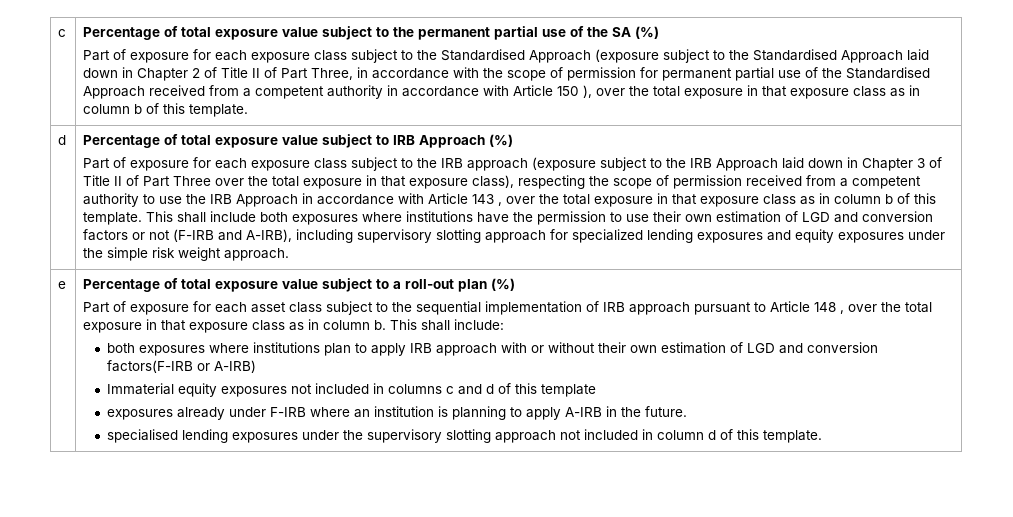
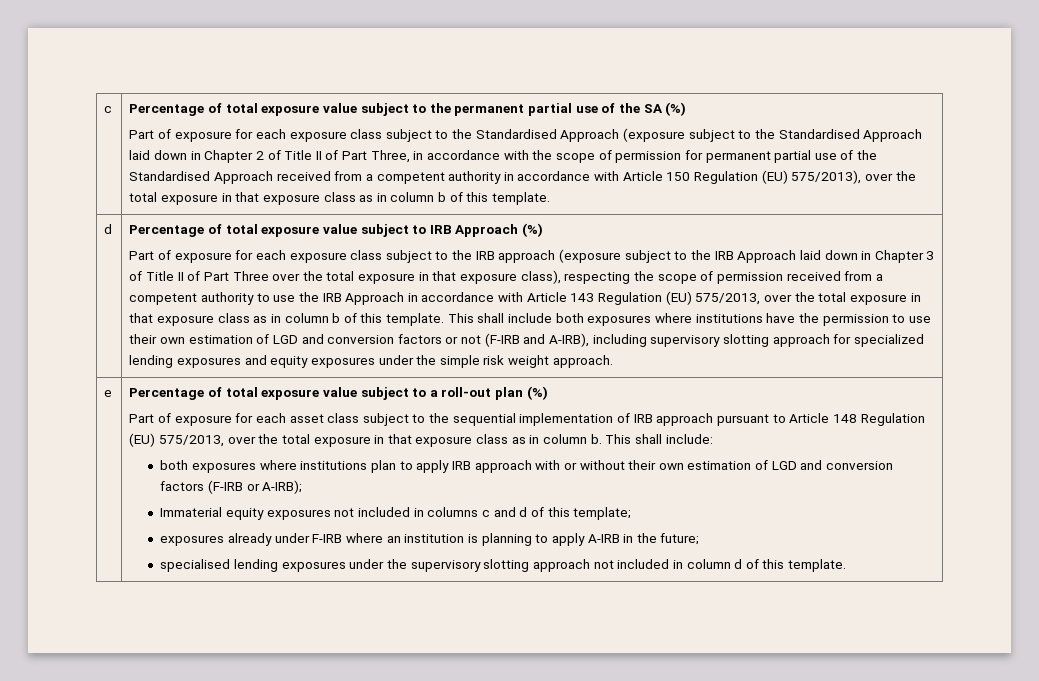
[583,85,593,98] ), -> [694,170,862,184] Regulation (EU) 575/2013),
[498,202,503,206] , -> [598,291,761,305] Regulation (EU) 575/2013,
[840,310,845,314] , -> [860,413,925,426] [129,433,224,447] Regulation (EU) 575/2013,
[106,360,256,373] factors(F-IRB or A-IRB) -> [160,480,303,494] factors (F-IRB or A-IRB);
[540,384,596,397] template -> [573,507,632,520] template;
[644,406,687,417] future. -> [660,533,700,545] future;

